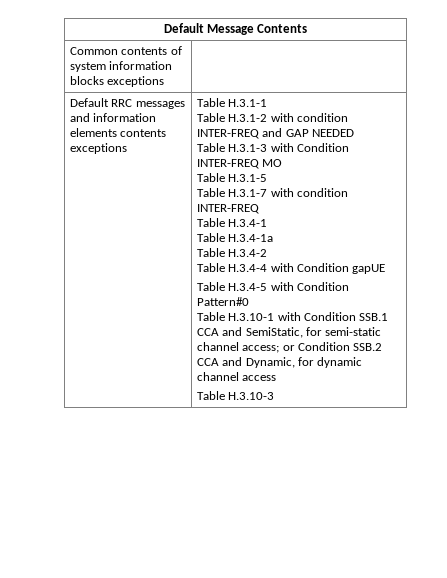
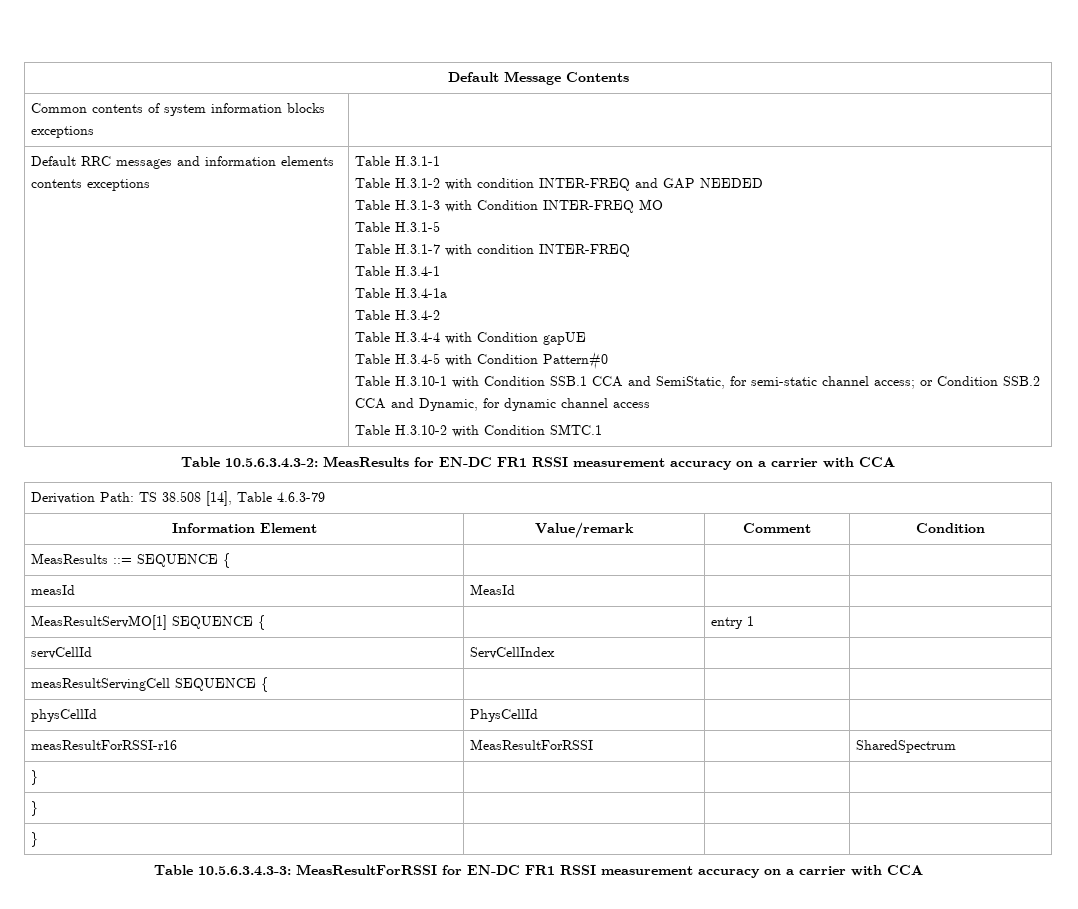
[228,392,275,400] H.3.10-3 -> [395,424,603,437] [181,456,895,470] [31,491,326,506] [171,523,317,533] [535,522,634,538] [743,523,811,533] [916,523,985,533] [31,553,231,568] [31,585,76,595] [470,584,516,595] [31,615,266,630] [711,616,755,629] [31,647,93,659] [470,647,556,659] [31,677,269,692] [31,709,98,722] [470,709,539,722] [31,740,178,750] [470,739,594,750] [856,740,957,753] [31,770,39,785] [31,801,39,816] [31,832,39,847] [153,864,923,878] H.3.10-2 with Condition SMTC.1 // Table 10.5.6.3.4.3-2: MeasResults for EN-DC FR1 RSSI measurement accuracy on a carrier with CCA // Derivation Path: TS 38.508 [14], Table 4.6.3-79 // Information Element | Value/remark | Comment | Condition // MeasResults ::= SEQUENCE { | | | // measId | MeasId | | // MeasResultServMO[1] SEQUENCE { | | entry 1 | // servCellId | ServCellIndex | | // measResultServingCell SEQUENCE { | | | // physCellId | PhysCellId | | // measResultForRSSI-r16 | MeasResultForRSSI | | SharedSpectrum // } | | | // } | | | // } | | | // Table 10.5.6.3.4.3-3: MeasResultForRSSI for EN-DC FR1 RSSI measurement accuracy on a carrier with CCA

